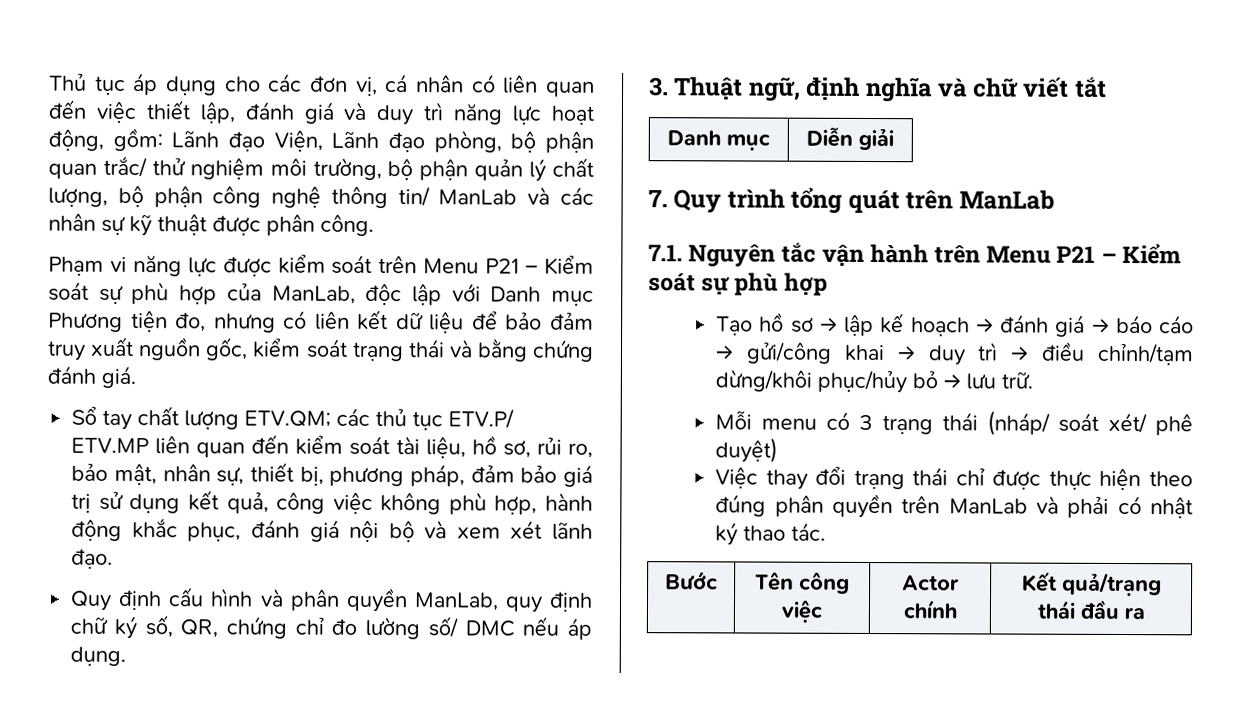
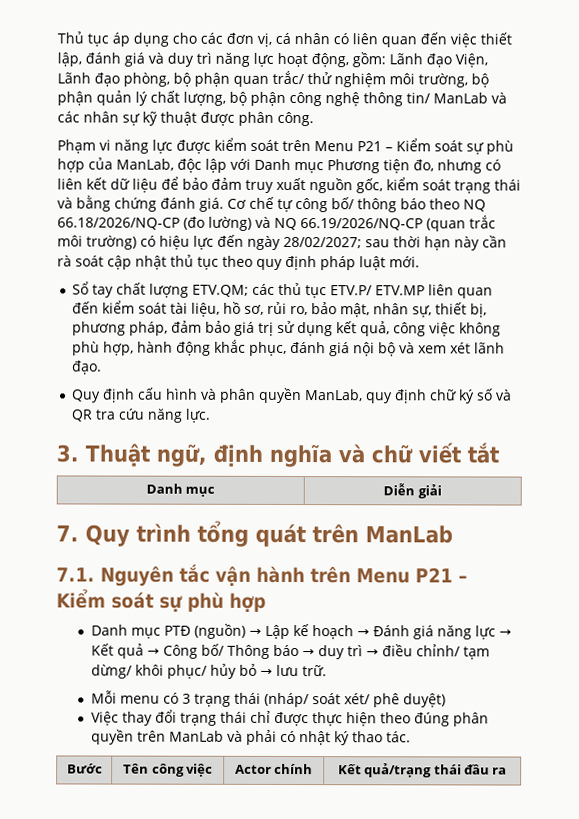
(136, 377) none -> [227,196,486,213] [57,215,496,232] [57,234,507,251] [57,254,420,271] Cơ chế tự công bố/ thông báo theo NQ 66.18/2026/NQ-CP (đo lường) và NQ 66.19/2026/NQ-CP (quan trắc môi trường) có hiệu lực đến ngày 28/02/2027; sau thời hạn này cần rà soát cập nhật thủ tục theo quy định pháp luật mới.
[144,615,592,640] [70,646,127,667] số, QR, chứng chỉ đo lường số/ DMC nếu áp dụng. -> [477,388,513,401] [71,408,212,423] số và QR tra cứu năng lực.
[716,312,1194,337] [715,341,885,364] Tạo hồ sơ → lập kế hoạch → đánh giá → báo cáo → gửi/công khai -> [90,623,512,640] [90,643,299,659] Danh mục PTĐ (nguồn) → Lập kế hoạch → Đánh giá năng lực → Kết quả → Công bố/ Thông báo
[1097,342,1194,366] [715,369,908,394] chỉnh/tạm dừng/khôi phục/hủy -> [415,644,490,660] [90,663,237,679] chỉnh/ tạm dừng/ khôi phục/ hủy

